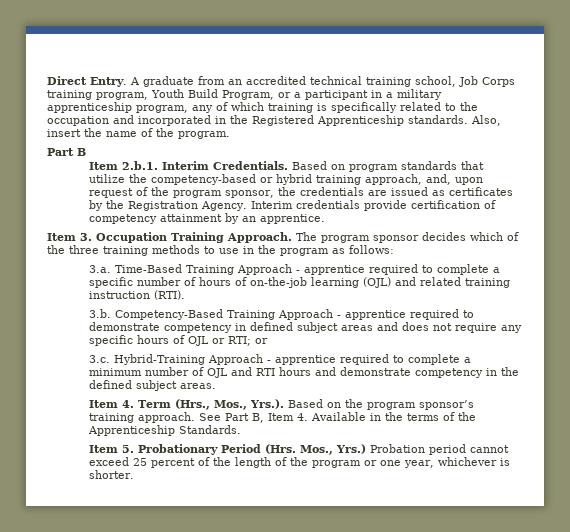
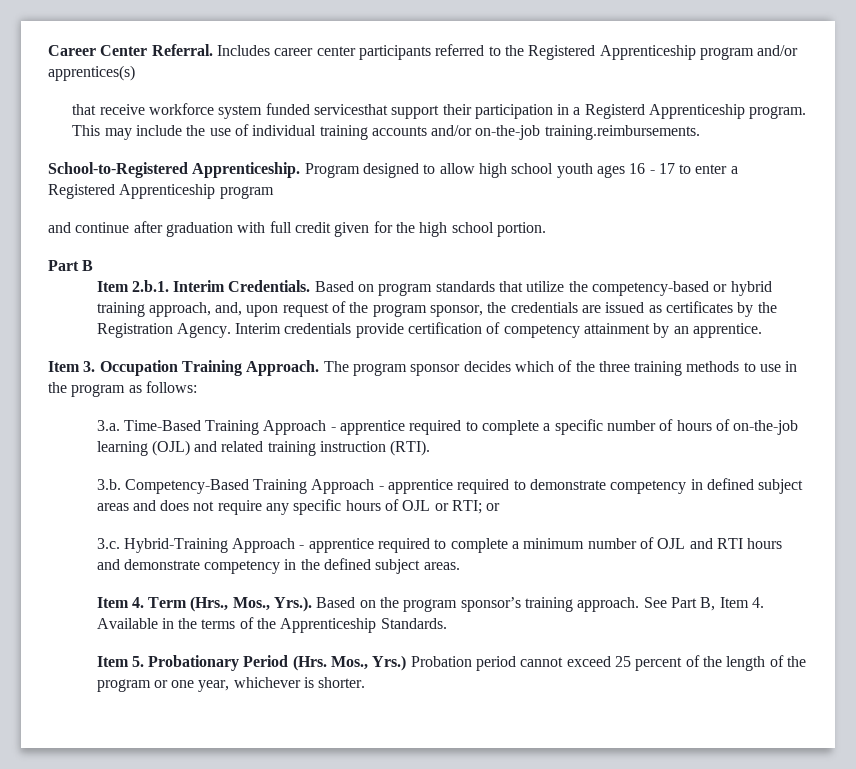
[47,76,515,87] [47,89,442,100] [47,102,478,113] [47,115,501,126] [47,128,230,139] Direct Entry. A graduate from an accredited technical training school, Job Corps training program, Youth Build Program, or a participant in a military apprenticeship program, any of which training is specifically related to the occupation and incorporated in the Registered Apprenticeship standards. Also, insert the name of the program. -> [48,44,799,60] [48,65,135,81] [72,103,807,119] [72,124,700,140] [48,162,738,178] [48,184,274,199] [48,221,546,237] Career Center Referral. Includes career center participants referred to the Registered Apprenticeship program and/or apprentices(s) // that receive workforce system funded servicesthat support their participation in a Registerd Apprenticeship program. This may include the use of individual training accounts and/or on-the-job training.reimbursements. // School-to-Registered Apprenticeship. Program designed to allow high school youth ages 16 - 17 to enter a Registered Apprenticeship program // and continue after graduation with full credit given for the high school portion.

